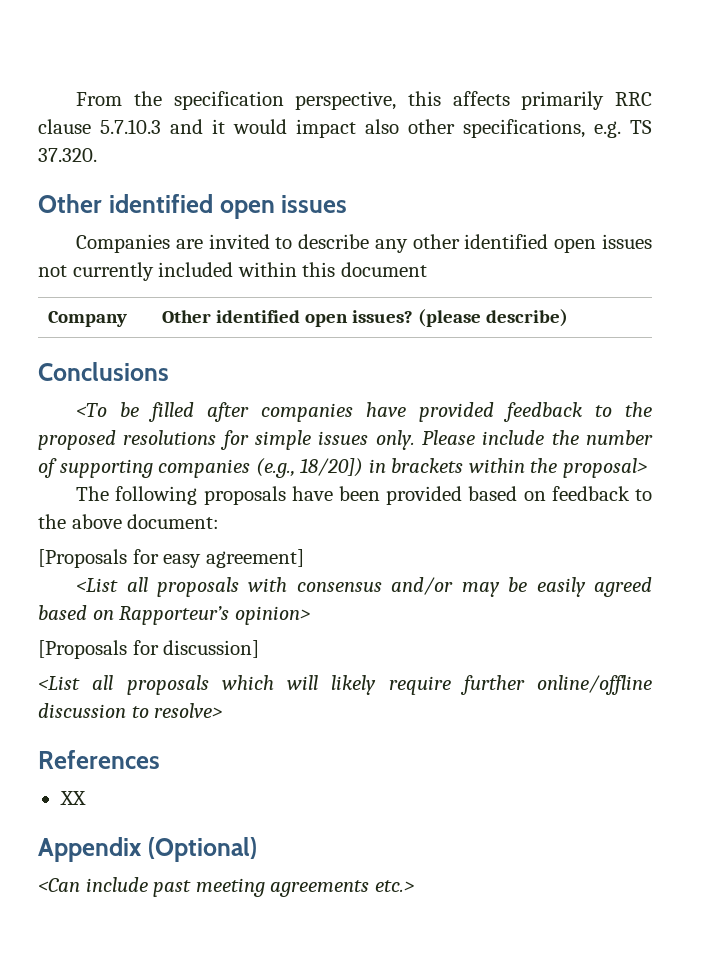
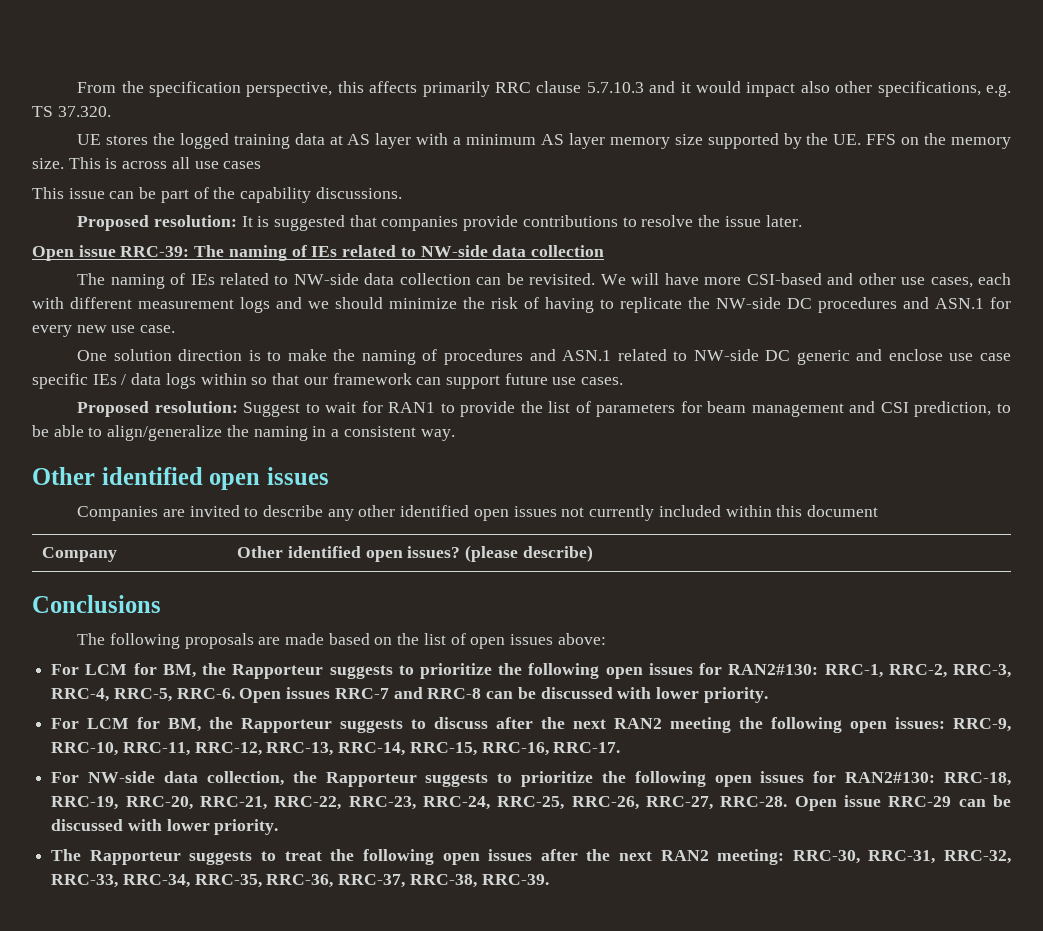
(97, 155) none -> [77,133,1012,149] [32,157,262,169] [32,187,402,203] [77,215,802,231] [32,245,604,261] [77,273,1012,289] [32,297,1011,313] [32,325,176,337] [77,349,1011,365] [32,373,624,389] [77,401,1011,417] [32,425,455,441] // UE stores the logged training data at AS layer with a minimum AS layer memory size supported by the UE. FFS on the memory size. This is across all use cases // This issue can be part of the capability discussions. // Proposed resolution: It is suggested that companies provide contributions to resolve the issue later. // Open issue RRC-39: The naming of IEs related to NW-side data collection // The naming of IEs related to NW-side data collection can be revisited. We will have more CSI-based and other use cases, each with different measurement logs and we should minimize the risk of having to replicate the NW-side DC procedures and ASN.1 for every new use case. // One solution direction is to make the naming of procedures and ASN.1 related to NW-side DC generic and enclose use case specific IEs / data logs within so that our framework can support future use cases. // Proposed resolution: Suggest to wait for RAN1 to provide the list of parameters for beam management and CSI prediction, to be able to align/generalize the naming in a consistent way.
[76,402,652,422] [38,430,653,450] [38,458,647,478] [76,486,652,505] [38,514,220,529] [38,549,304,568] [76,577,652,597] [38,605,310,625] [38,640,260,659] [38,675,652,695] [38,703,223,718] [38,750,160,769] [59,791,86,805] [38,837,257,862] [38,877,414,897] <To be filled after companies have provided feedback to the proposed resolutions for simple issues only. Please include the number of supporting companies (e.g., 18/20]) in brackets within the proposal> // The following proposals have been provided based on feedback to the above document: // [Proposals for easy agreement] // <List all proposals with consensus and/or may be easily agreed based on Rapporteur’s opinion> // [Proposals for discussion] // <List all proposals which will likely require further online/offline discussion to resolve> // References // XX // Appendix (Optional) // <Can include past meeting agreements etc.> -> [77,633,606,649] [51,663,1012,679] [51,687,768,703] [51,717,1011,733] [51,742,621,756] [51,771,1012,787] [51,795,1011,811] [51,819,279,835] [51,849,1011,865] [51,874,549,888] The following proposals are made based on the list of open issues above: // For LCM for BM, the Rapporteur suggests to prioritize the following open issues for RAN2#130: RRC-1, RRC-2, RRC-3, RRC-4, RRC-5, RRC-6. Open issues RRC-7 and RRC-8 can be discussed with lower priority. // For LCM for BM, the Rapporteur suggests to discuss after the next RAN2 meeting the following open issues: RRC-9, RRC-10, RRC-11, RRC-12, RRC-13, RRC-14, RRC-15, RRC-16, RRC-17. // For NW-side data collection, the Rapporteur suggests to prioritize the following open issues for RAN2#130: RRC-18, RRC-19, RRC-20, RRC-21, RRC-22, RRC-23, RRC-24, RRC-25, RRC-26, RRC-27, RRC-28. Open issue RRC-29 can be discussed with lower priority. // The Rapporteur suggests to treat the following open issues after the next RAN2 meeting: RRC-30, RRC-31, RRC-32, RRC-33, RRC-34, RRC-35, RRC-36, RRC-37, RRC-38, RRC-39.

